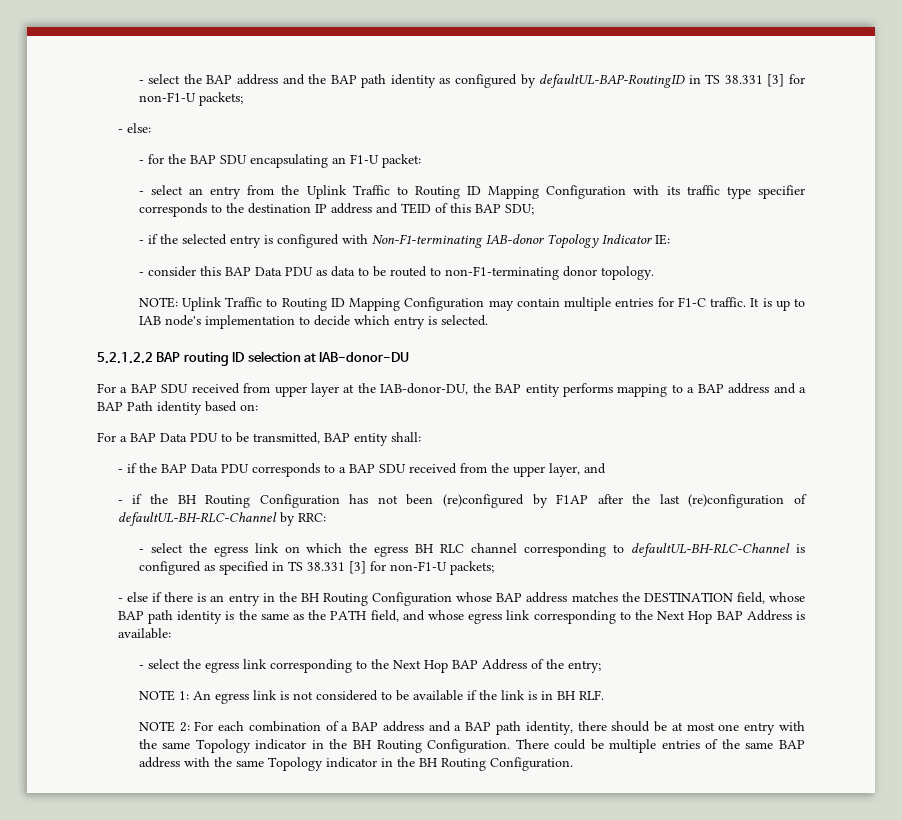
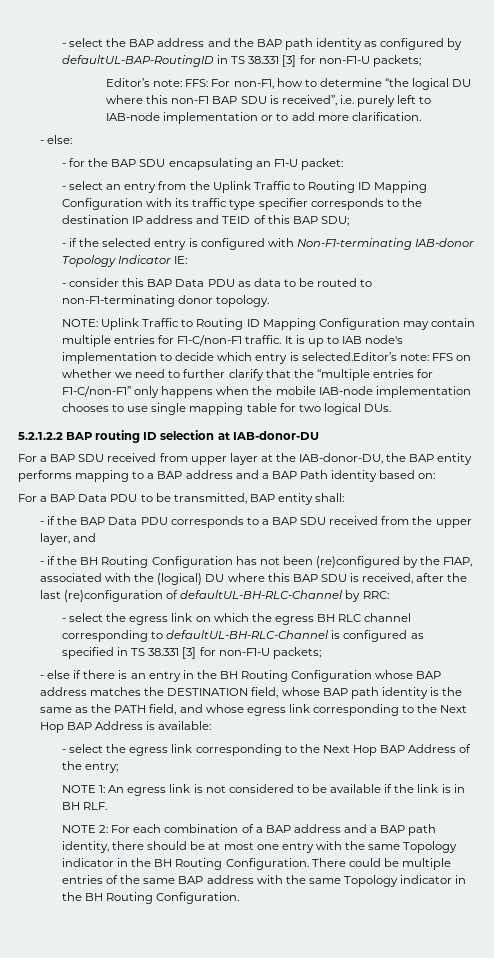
(243, 99) none -> [106,78,472,90] [106,95,432,107] [106,112,421,124] // Editor’s note: FFS: For non-F1, how to determine “the logical DU where this non-F1 BAP SDU is received”, i.e. purely left to IAB-node implementation or to add more clarification.
[677,297,706,307] F1-C -> [177,335,243,346] F1-C/non-F1
[440,315,488,326] selected. -> [301,352,472,361] [62,369,434,381] [62,386,471,398] [62,403,392,415] selected.Editor’s note: FFS on whether we need to further clarify that the “multiple entries for F1-C/non-F1” only happens when the mobile IAB-node implementation chooses to use single mapping table for two logical DUs.
[556,494,589,504] F1AP -> [420,556,473,567] [40,573,414,585] the F1AP, associated with the (logical) DU where this BAP SDU is received,

